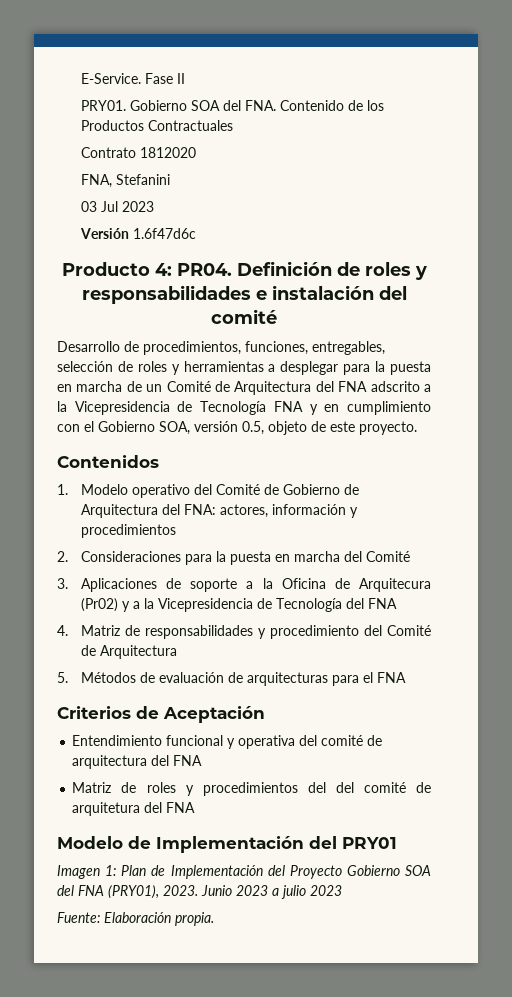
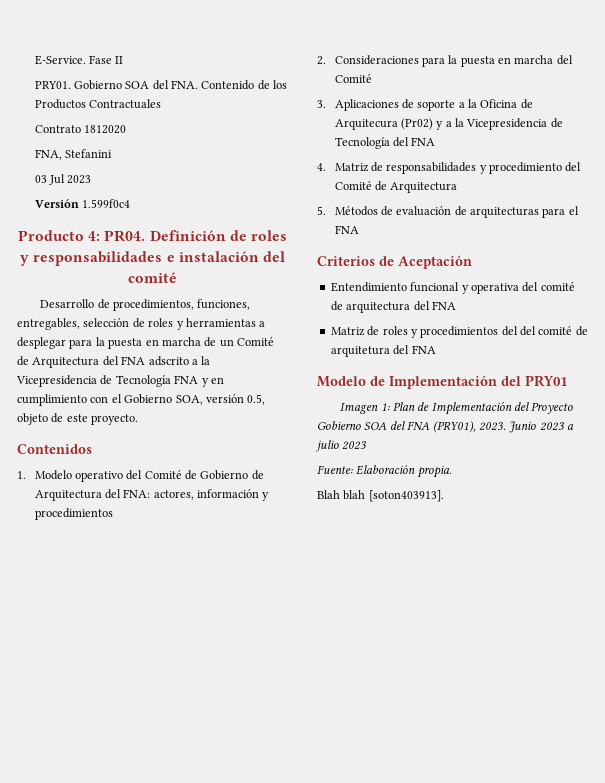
[133,228,197,239] 1.6f47d6c -> [81,199,130,208] 1.599f0c4
(214, 919) none -> [317,490,444,502] // Blah blah [soton403913].

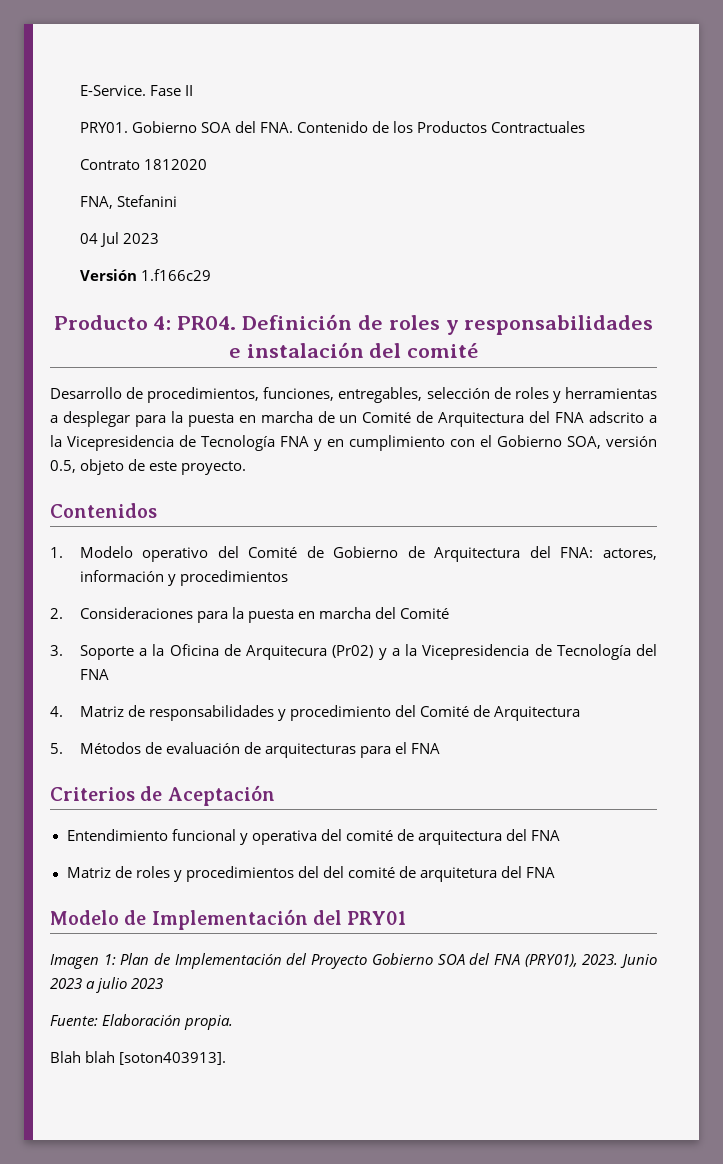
[34,175,47,183] 03 -> [79,233,98,244] 04
[81,199,130,208] 1.599f0c4 -> [140,269,211,281] 1.f166c29
[334,99,456,111] Aplicaciones de soporte -> [79,645,134,660] Soporte

